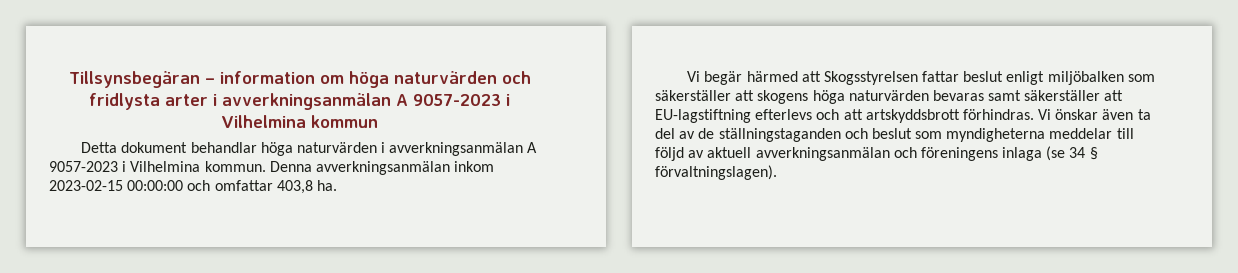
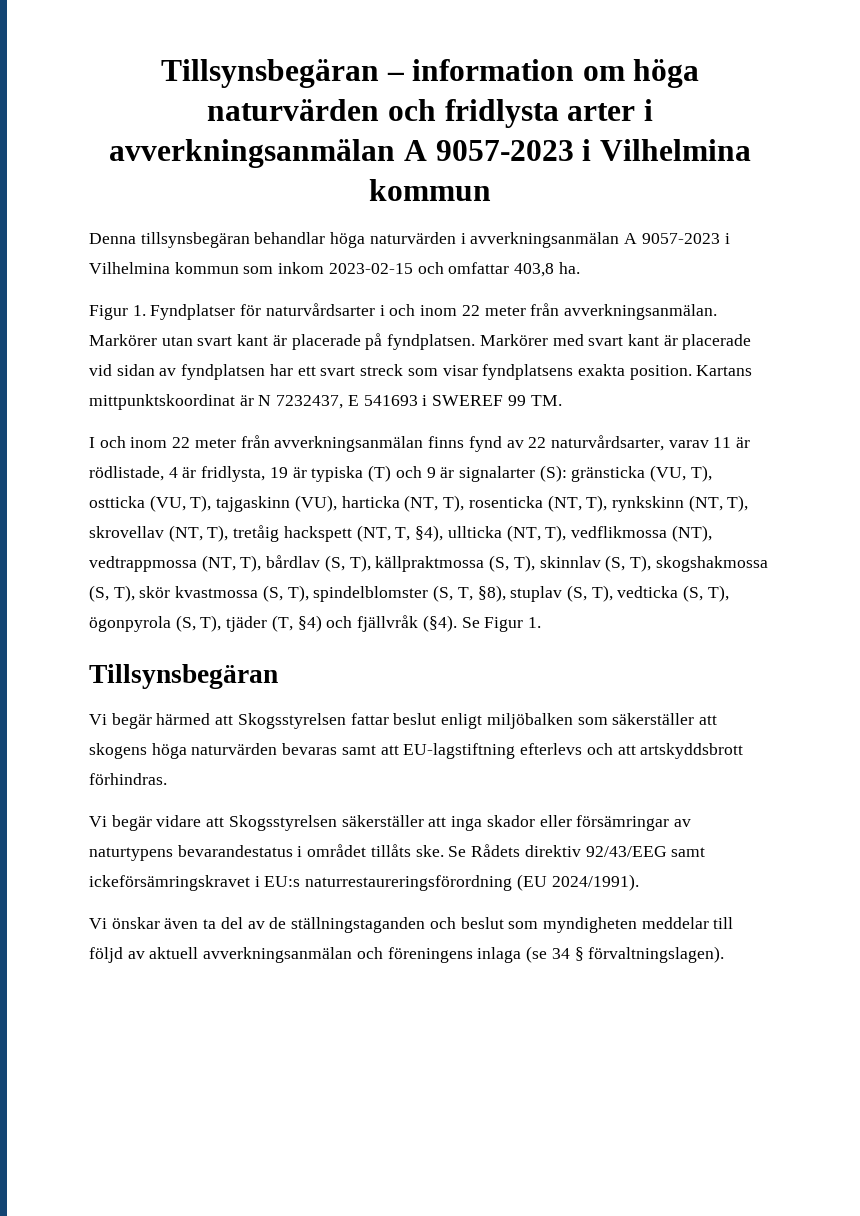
[81,142,188,153] Detta dokument -> [89,232,250,248] Denna tillsynsbegäran
[204,161,450,175] kommun. Denna avverkningsanmälan -> [174,262,274,274] kommun som
[127,180,184,191] 00:00:00 -> (413, 268) none
(337, 185) none -> [89,303,717,320] [89,333,752,350] [89,364,753,380] [89,394,562,410] [89,435,751,452] [89,465,712,482] [89,495,749,512] [89,525,712,542] [89,555,768,572] [89,585,729,602] [89,615,541,632] [89,664,278,689] // Figur 1. Fyndplatser för naturvårdsarter i och inom 22 meter från avverkningsanmälan. Markörer utan svart kant är placerade på fyndplatsen. Markörer med svart kant är placerade vid sidan av fyndplatsen har ett svart streck som visar fyndplatsens exakta position. Kartans mittpunktskoordinat är N 7232437, E 541693 i SWEREF 99 TM. // I och inom 22 meter från avverkningsanmälan finns fynd av 22 naturvårdsarter, varav 11 är rödlistade, 4 är fridlysta, 19 är typiska (T) och 9 är signalarter (S): gränsticka (VU, T), ostticka (VU, T), tajgaskinn (VU), harticka (NT, T), rosenticka (NT, T), rynkskinn (NT, T), skrovellav (NT, T), tretåig hackspett (NT, T, §4), ullticka (NT, T), vedflikmossa (NT), vedtrappmossa (NT, T), bårdlav (S, T), källpraktmossa (S, T), skinnlav (S, T), skogshakmossa (S, T), skör kvastmossa (S, T), spindelblomster (S, T, §8), stuplav (S, T), vedticka (S, T), ögonpyrola (S, T), tjäder (T, §4) och fjällvråk (§4). Se Figur 1. // Tillsynsbegäran
[1024,90,1101,101] säkerställer -> (376, 750) none
(1034, 114) none -> [89,815,691,831] [89,844,706,861] [89,874,639,891] // Vi begär vidare att Skogsstyrelsen säkerställer att inga skador eller försämringar av naturtypens bevarandestatus i området tillåts ske. Se Rådets direktiv 92/43/EEG samt ickeförsämringskravet i EU:s naturrestaureringsförordning (EU 2024/1991). //
[946,128,1046,142] myndigheterna -> [542,917,637,933] myndigheten

